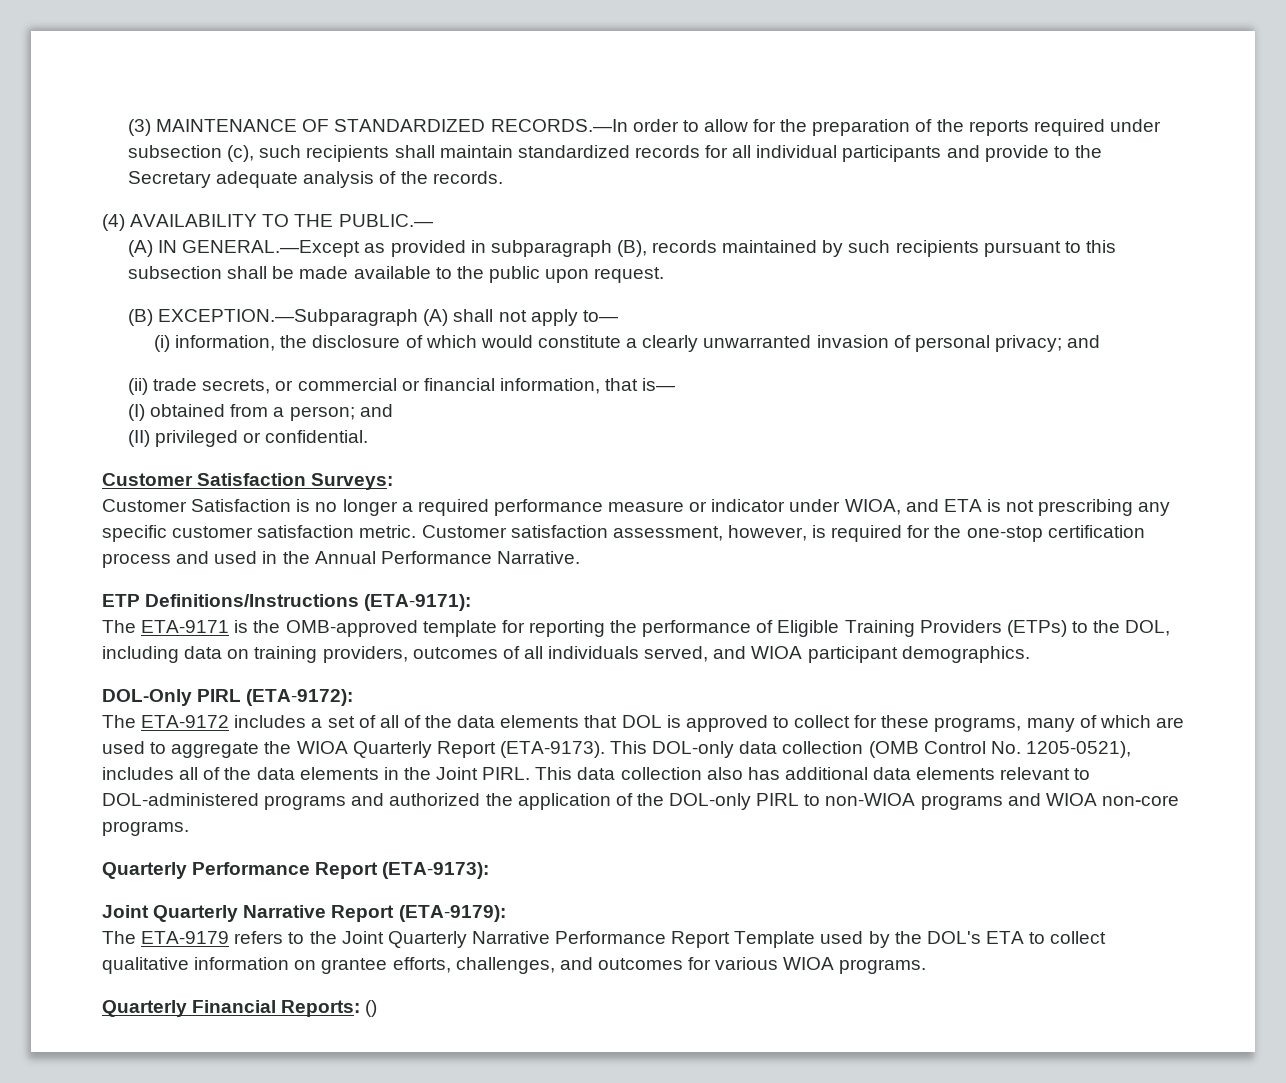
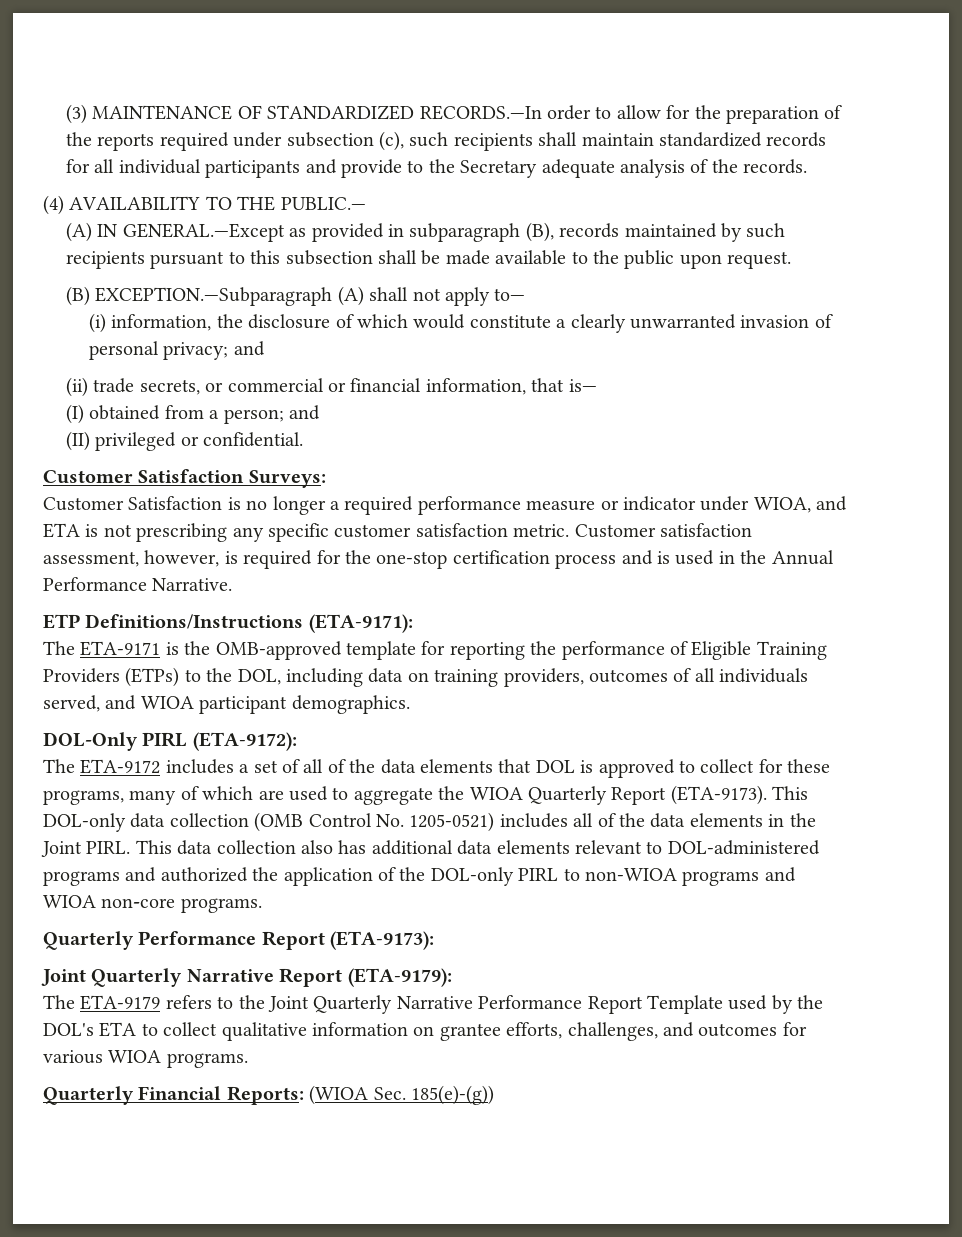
(210, 557) none -> [656,551,670,564] is
[1025,741,1131,758] 1205-0521), -> [409,812,495,832] 1205-0521)
[365,1000,378,1017] () -> [309,1085,494,1105] (WIOA Sec. 185(e)-(g))

